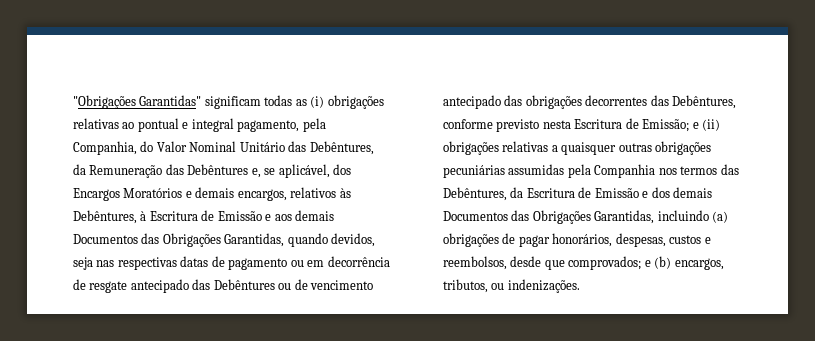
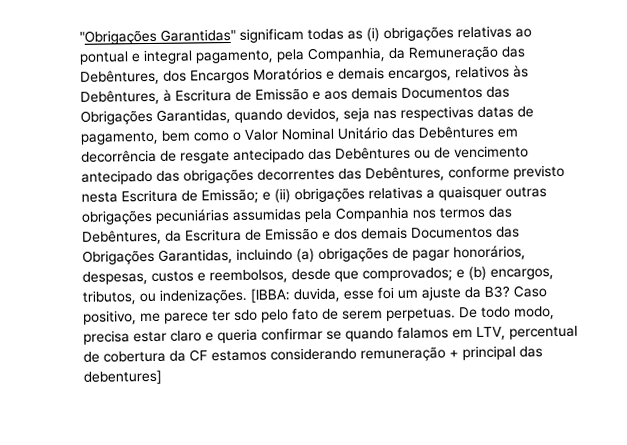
[140,141,374,155] [72,164,330,178] do Valor Nominal Unitário das Debêntures, da Remuneração das Debêntures e, se aplicável, -> [388,45,526,61] [80,69,161,85] da Remuneração das Debêntures,
[228,258,304,270] pagamento ou -> [80,125,495,145] pagamento, bem como o Valor Nominal Unitário das Debêntures
(580, 286) none -> [250,285,548,303] [83,306,556,325] [83,325,579,345] [83,345,544,363] [83,369,163,385] [IBBA: duvida, esse foi um ajuste da B3? Caso positivo, me parece ter sdo pelo fato de serem perpetuas. De todo modo, precisa estar claro e queria confirmar se quando falamos em LTV, percentual de cobertura da CF estamos considerando remuneração + principal das debentures]

